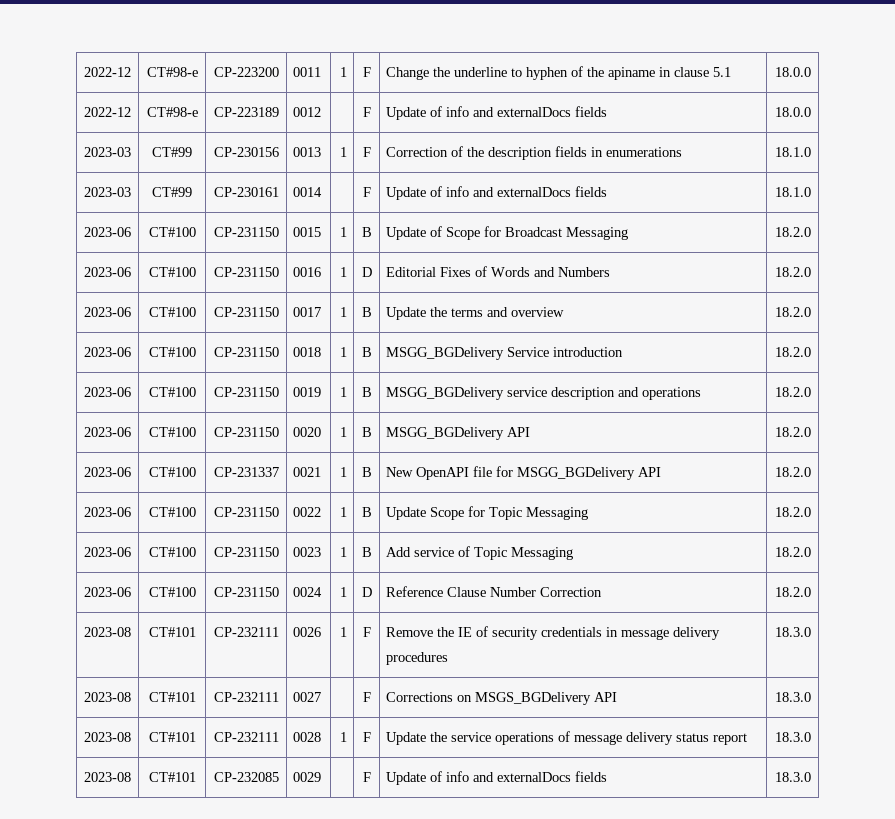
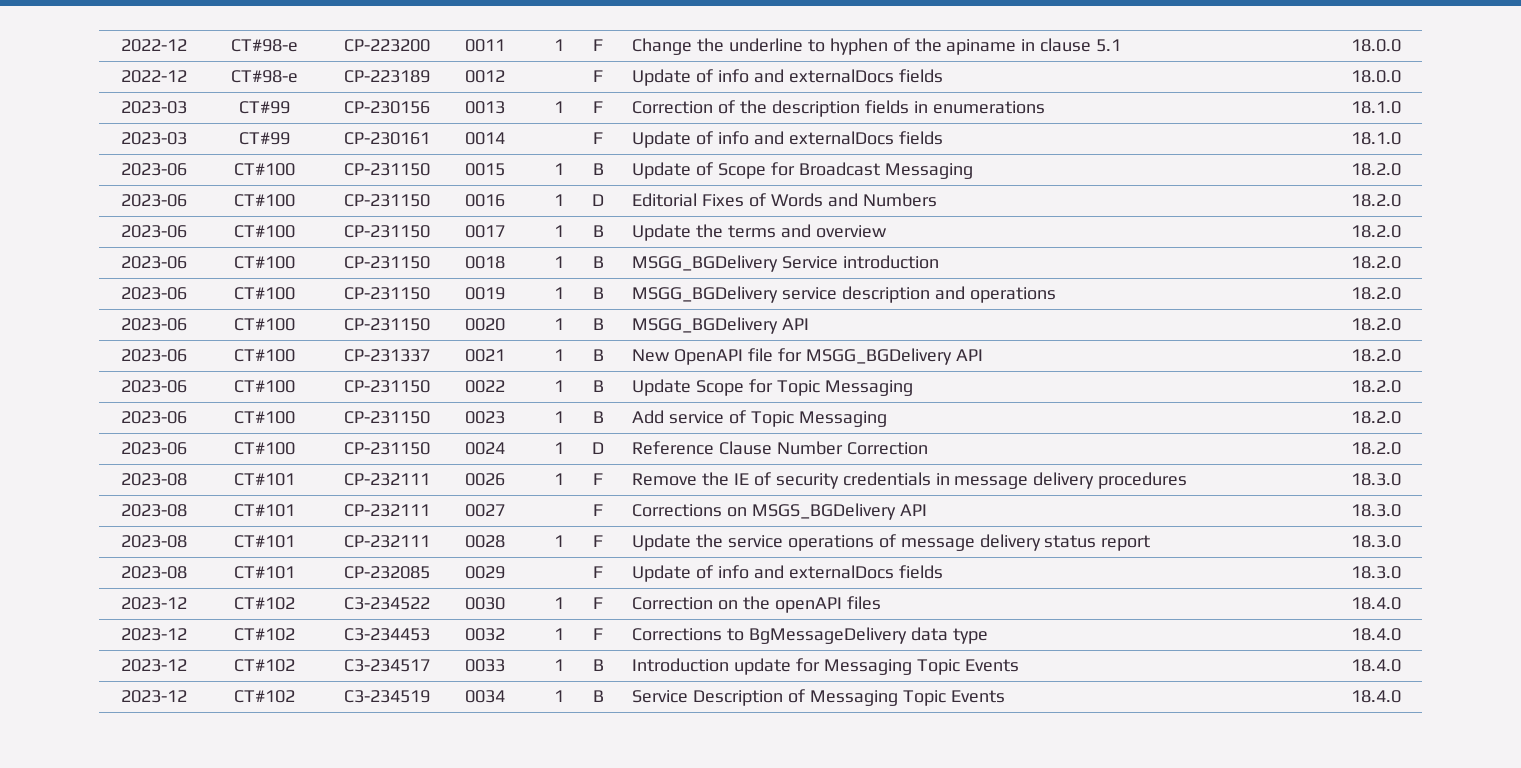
(811, 777) none -> [121,597,187,610] [233,597,295,610] [343,597,430,610] [465,597,506,610] [553,597,564,609] [593,597,603,609] [632,596,881,613] [1351,597,1401,610] [121,628,187,641] [233,628,295,641] [343,628,430,641] [465,628,506,641] [553,628,564,640] [593,628,603,640] [632,627,988,644] [1351,628,1401,641] [121,659,187,672] [233,659,295,672] [343,659,430,672] [465,659,506,672] [553,659,564,671] [592,659,604,671] [632,658,1019,675] [1351,659,1401,672] [121,690,187,703] [233,690,295,703] [343,690,430,703] [465,690,506,703] [553,690,564,702] [592,690,604,702] [632,689,1005,706] [1351,690,1401,703] // 2023-12 | CT#102 | C3-234522 | 0030 | 1 | F | Correction on the openAPI files | 18.4.0 // 2023-12 | CT#102 | C3-234453 | 0032 | 1 | F | Corrections to BgMessageDelivery data type | 18.4.0 // 2023-12 | CT#102 | C3-234517 | 0033 | 1 | B | Introduction update for Messaging Topic Events | 18.4.0 // 2023-12 | CT#102 | C3-234519 | 0034 | 1 | B | Service Description of Messaging Topic Events | 18.4.0

